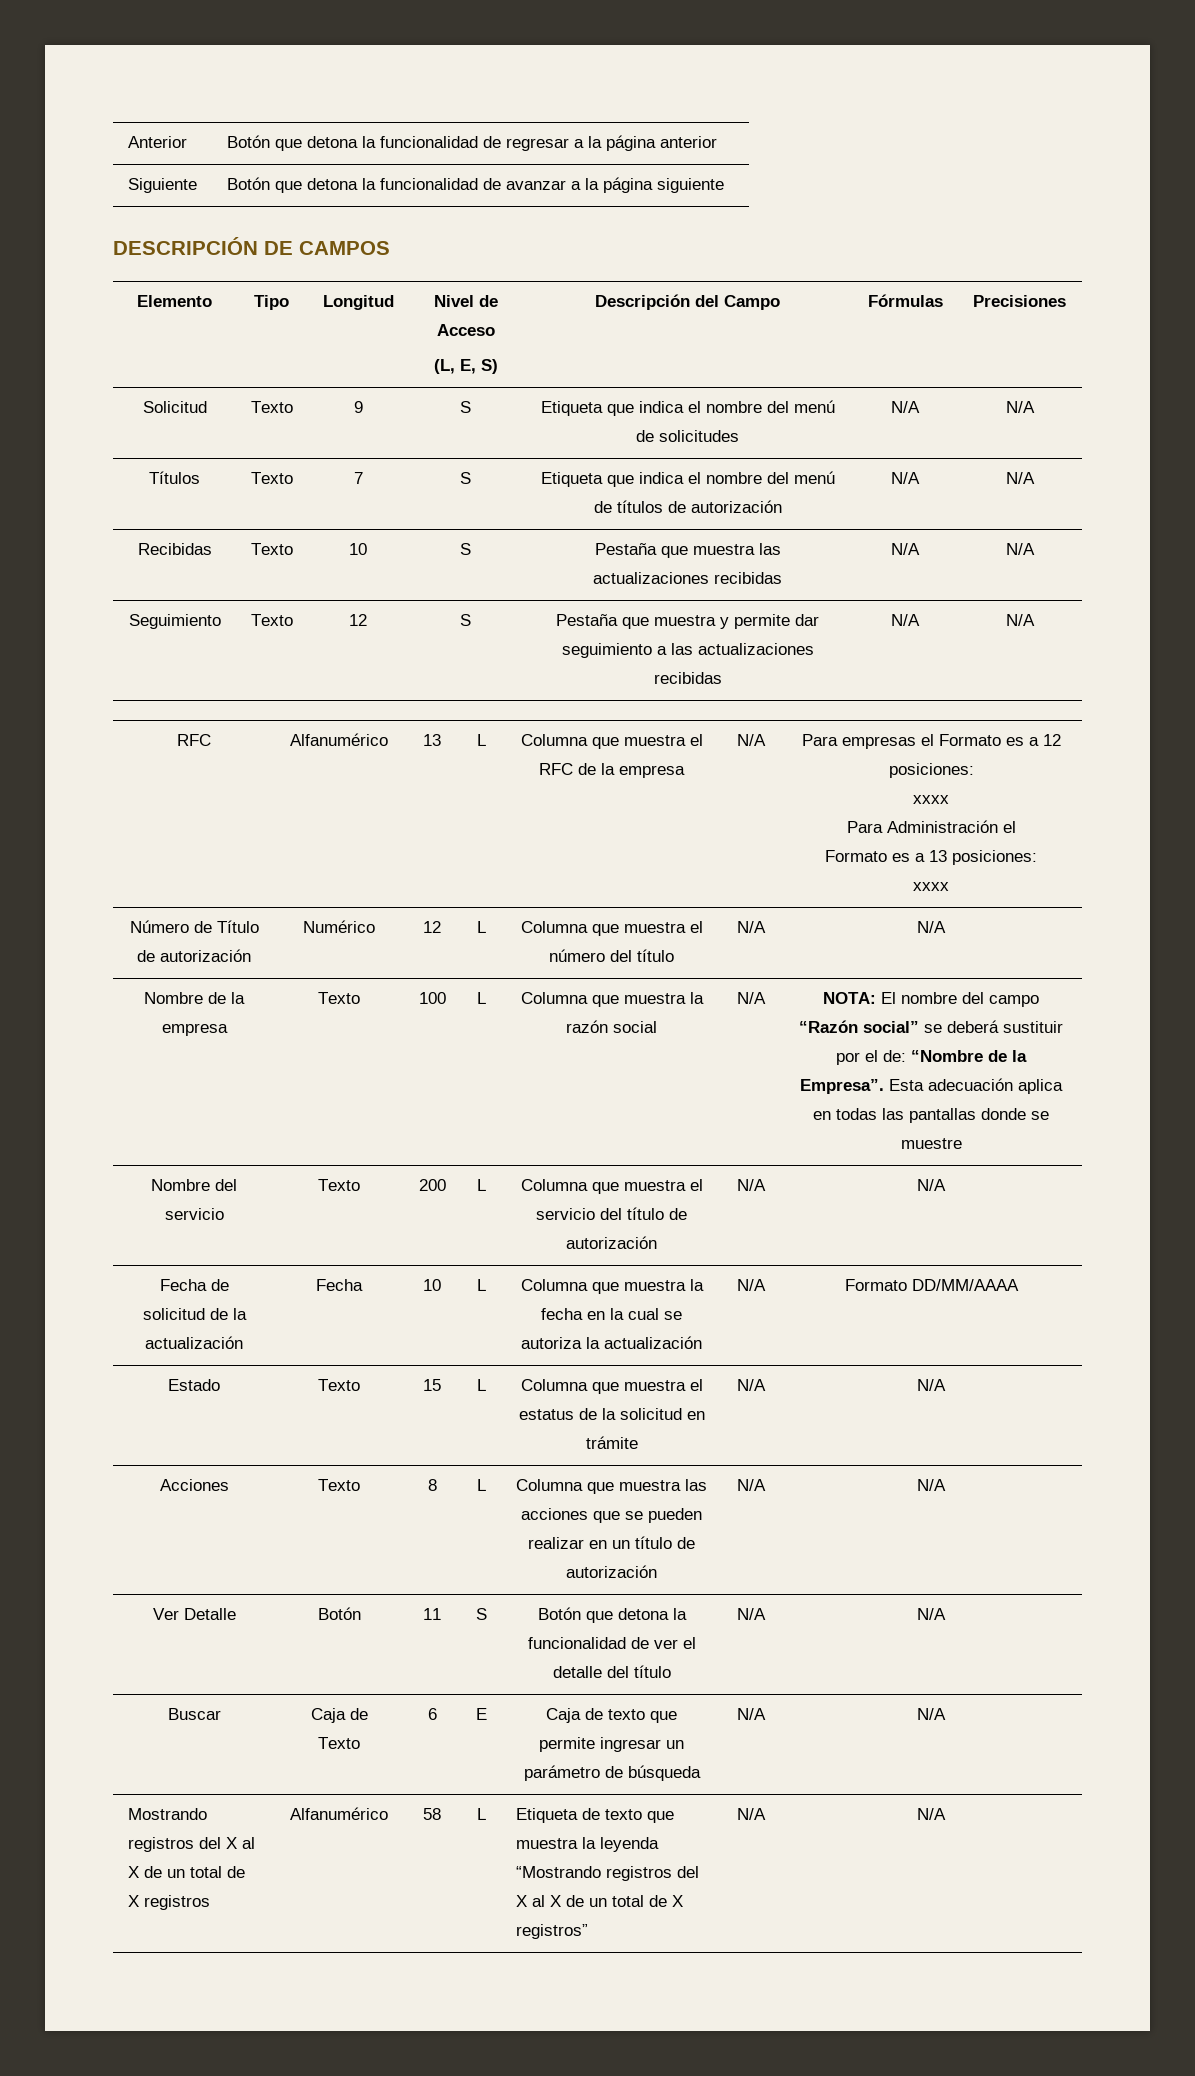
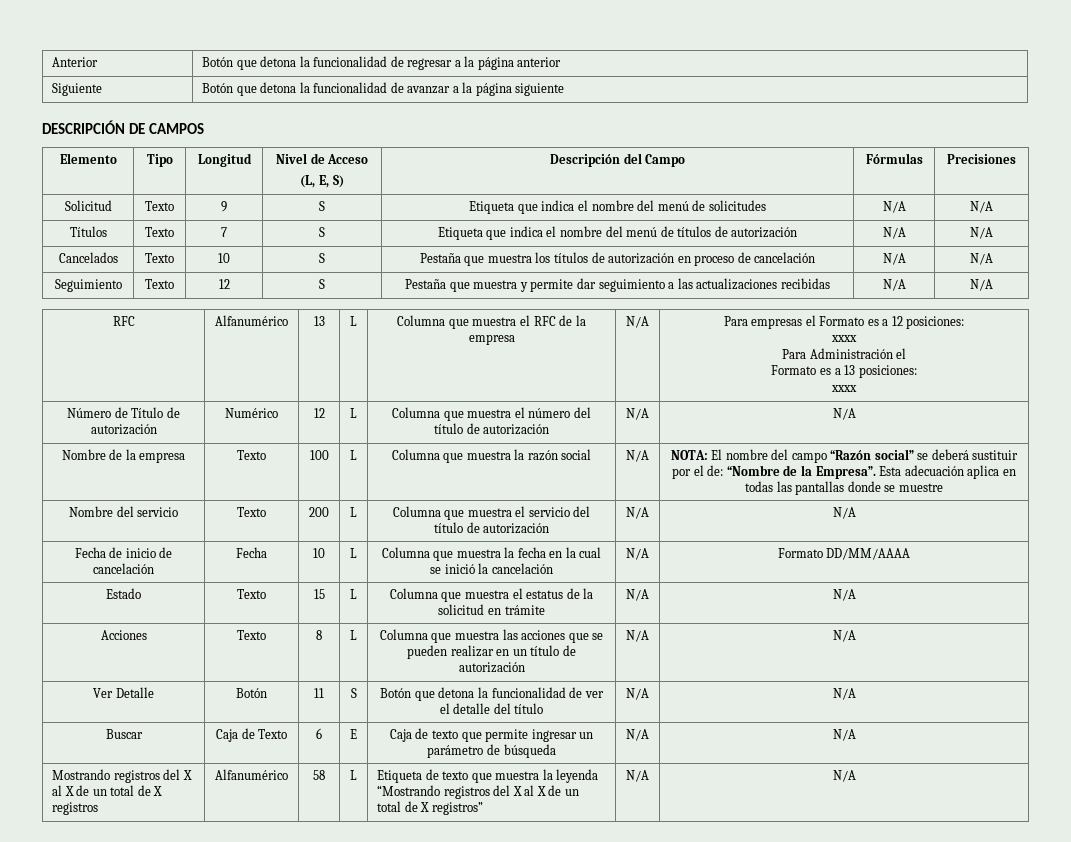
[137,543,212,555] Recibidas -> [58,252,118,263] Cancelados
[758,543,781,555] [593,572,782,584] las actualizaciones recibidas -> [535,252,816,266] los títulos de autorización en proceso de cancelación
(674, 955) none -> [466,423,550,435] de autorización
[142,1308,247,1320] [145,1336,243,1349] solicitud de la actualización -> [125,547,173,558] [93,563,154,574] inicio de cancelación
[521,1336,702,1349] autoriza la actualización -> [444,563,553,574] inició la cancelación

